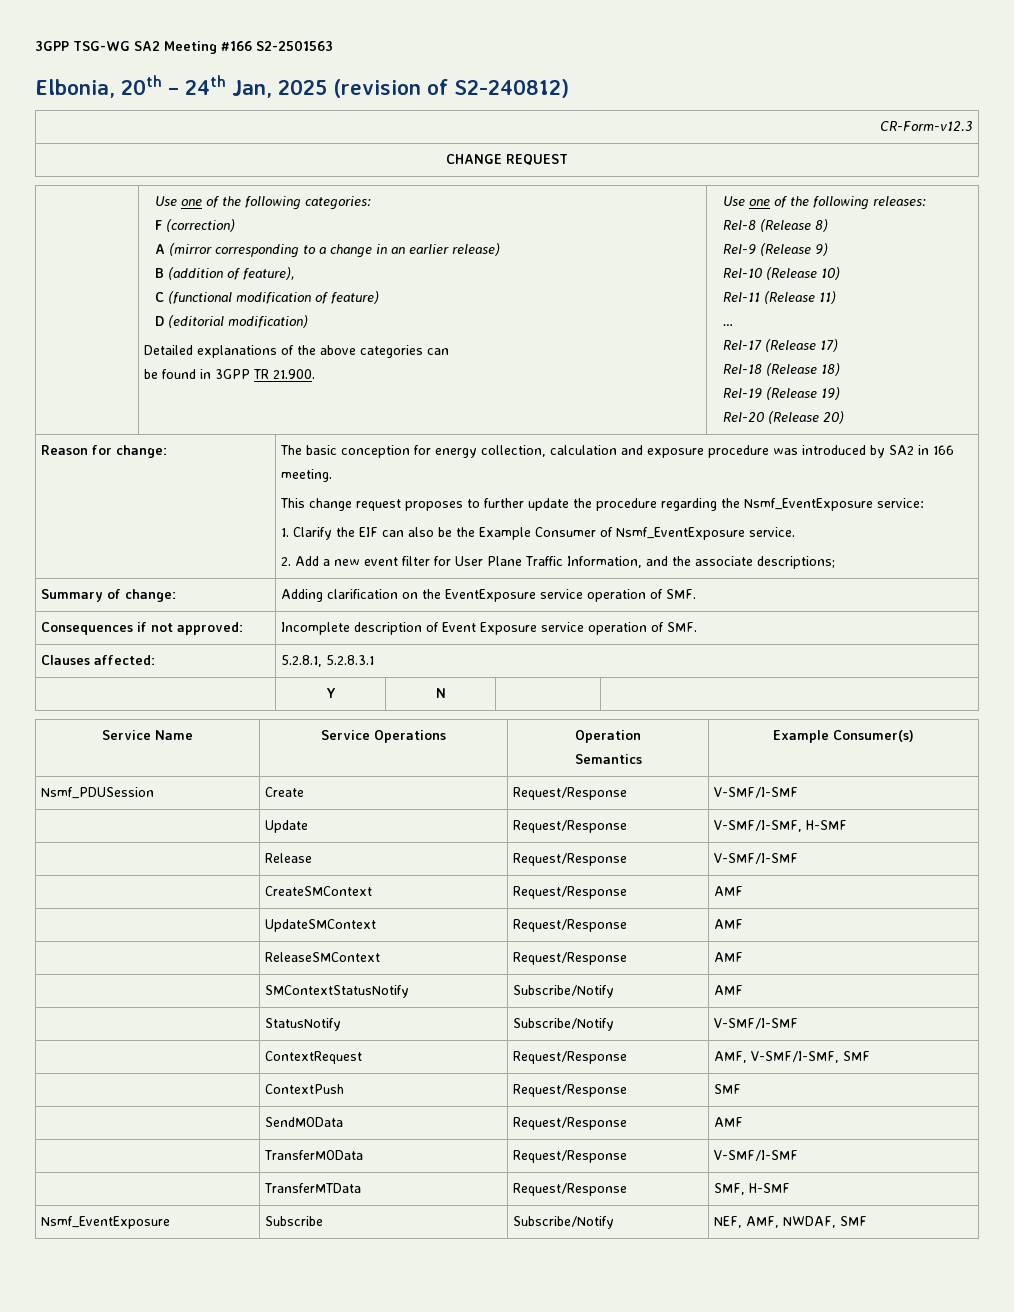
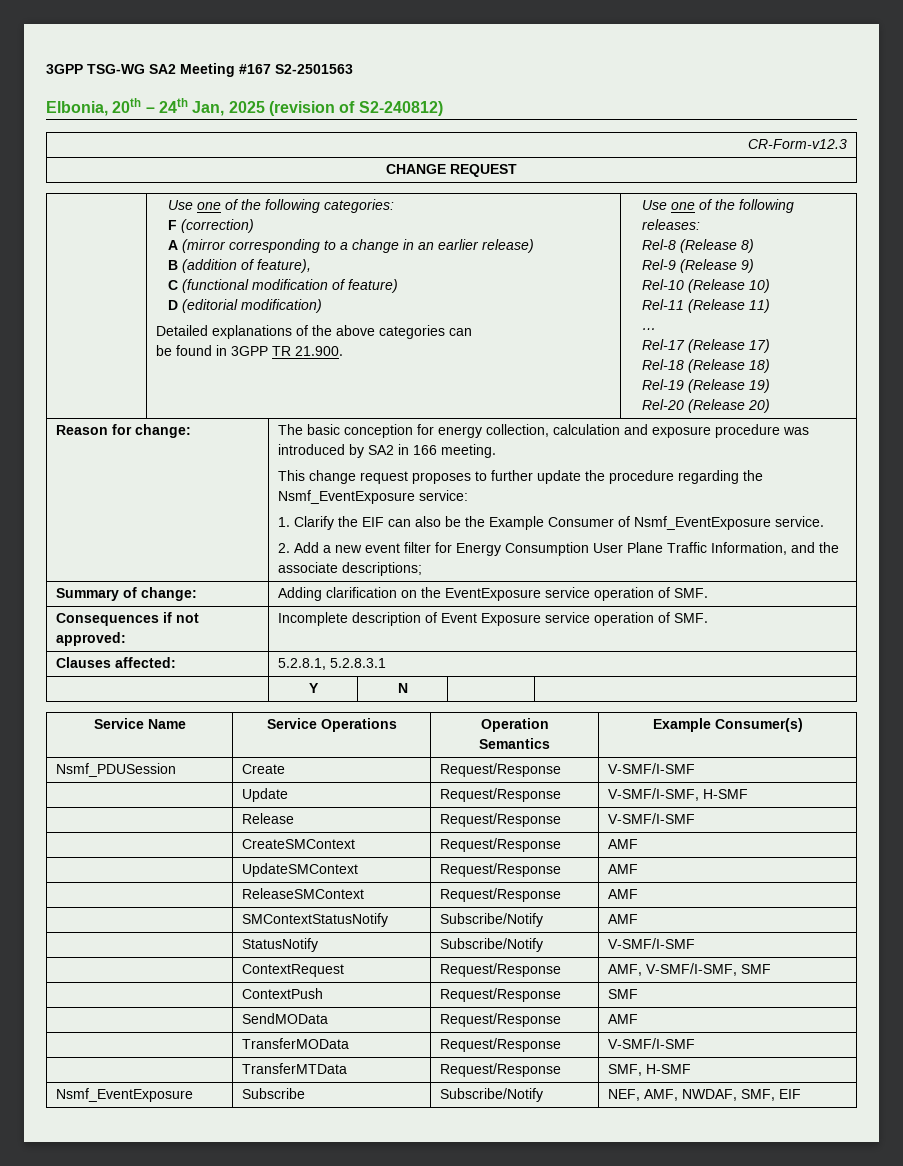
[221,41,252,51] #166 -> [239,64,271,74] #167
(451, 561) none -> [456,542,590,556] Energy Consumption
[839,1216,867,1226] SMF -> [741,1089,802,1101] SMF, EIF

